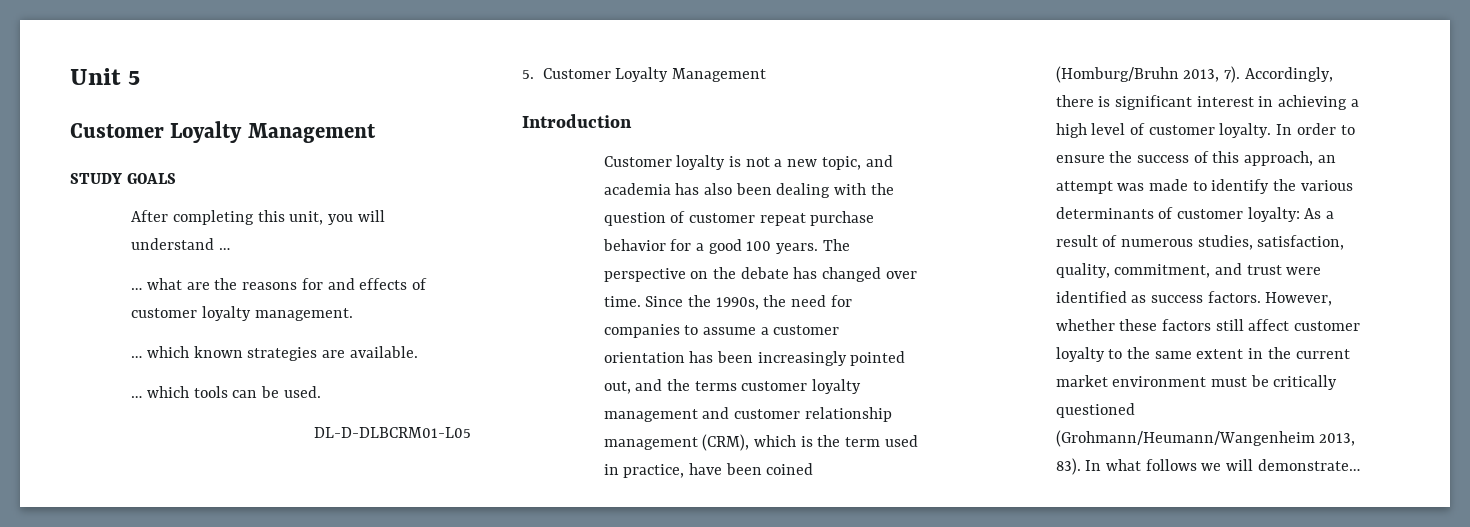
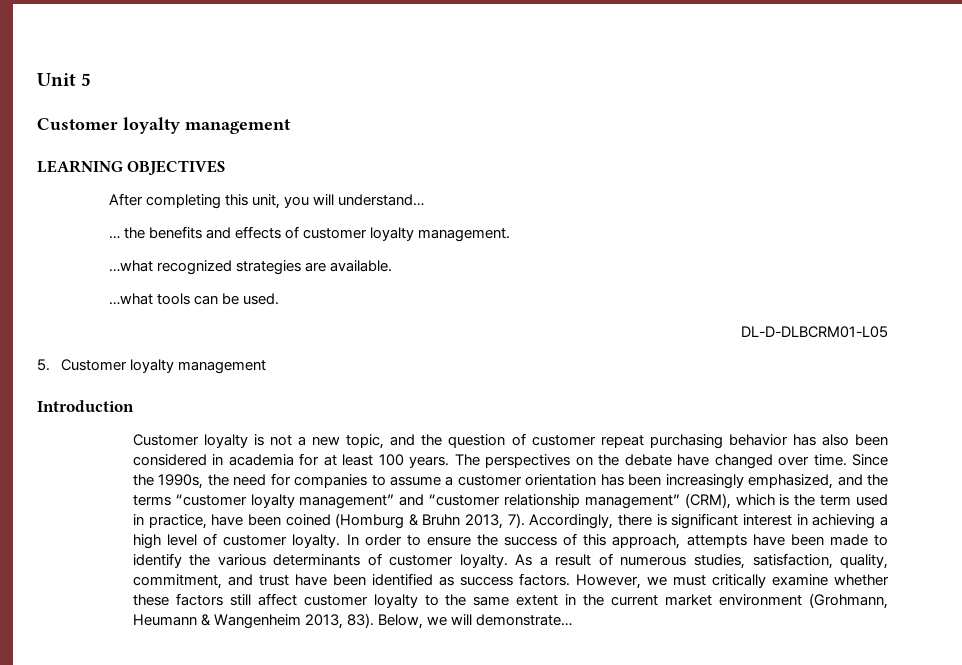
[170,121,376,143] [70,173,176,184] Loyalty Management // STUDY GOALS -> [123,117,291,134] [37,160,226,175] loyalty management // LEARNING OBJECTIVES
[131,238,230,250] [131,278,323,290] understand … // … what are the reasons for -> [338,194,425,206] [108,226,203,239] understand… // … the benefits
[131,346,243,358] … which known -> [108,260,232,275] …what recognized
[131,386,189,398] … which -> [108,293,153,305] …what
[615,67,767,82] Loyalty Management -> [130,359,267,374] loyalty management
[603,183,867,198] academia has also been dealing with -> (416, 440) none
[810,211,875,226] [602,239,742,254] purchase behavior for a good -> [649,434,889,449] [132,453,374,466] purchasing behavior has also been considered in academia for at least
[603,268,686,282] perspective -> [485,454,571,468] perspectives
[793,267,818,279] has -> [677,454,710,466] have
[850,351,906,366] [603,381,631,394] pointed out, -> [748,474,834,489] emphasized,
[741,379,862,394] [603,407,892,422] [603,437,698,450] customer loyalty management and customer relationship management -> [175,494,680,509] “customer loyalty management” and “customer relationship management”
[1055,66,1179,83] (Homburg/Bruhn -> [335,513,461,529] (Homburg & Bruhn
[1317,155,1336,163] [1055,181,1145,194] an attempt was -> [686,534,824,548] attempts have been
[1247,207,1300,222] loyalty: -> [459,554,508,568] loyalty.
[1286,267,1322,275] were -> [294,574,366,586] have been
(1333, 299) none -> [646,574,828,588] we must critically examine
[1211,375,1338,390] [1055,403,1135,418] [1055,430,1356,447] [1055,458,1197,475] must be critically questioned (Grohmann/Heumann/Wangenheim 2013, 83). In what follows -> [809,593,888,609] [132,613,424,629] (Grohmann, Heumann & Wangenheim 2013, 83). Below,

